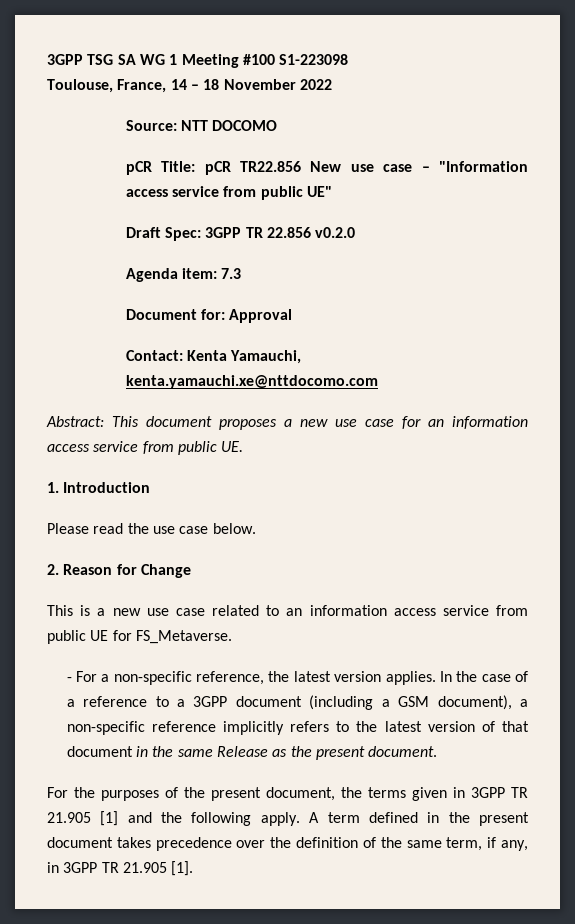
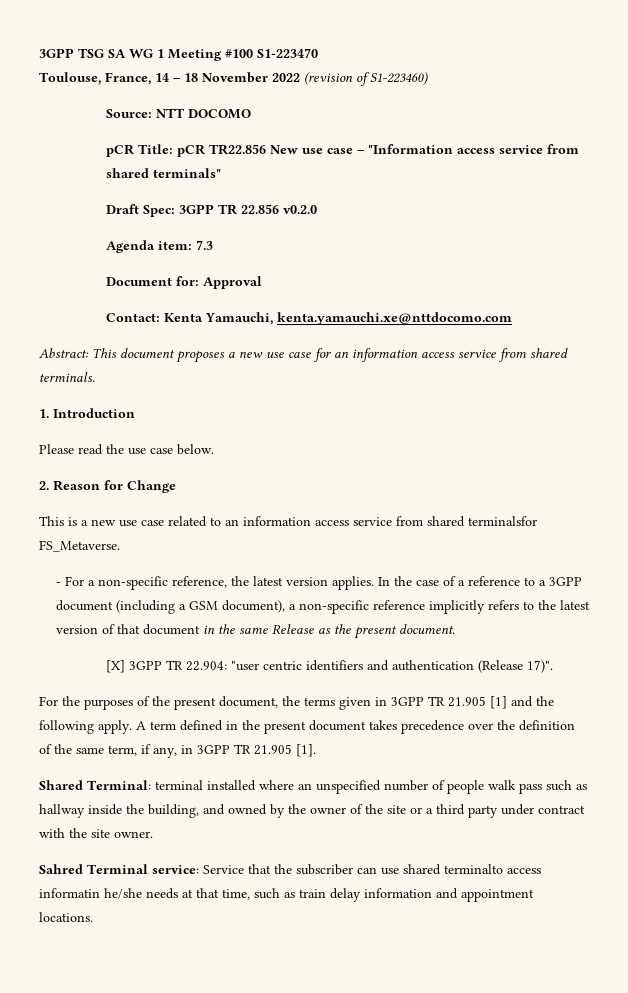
[279,54,349,65] S1-223098 -> [257,48,318,58] S1-223470
(332, 84) none -> [304,72,428,86] (revision of S1-223460)
[260,186,333,200] public UE" -> [105,168,221,178] shared terminals"
[177,441,244,455] public UE. -> [530,348,568,358] [39,372,95,382] shared terminals.
[47,630,132,644] public UE for -> [427,516,537,527] shared terminalsfor
(438, 751) none -> [105,660,553,673] // [X] 3GPP TR 22.904: "user centric identifiers and authentication (Release 17)".
(194, 868) none -> [39,780,587,794] [39,804,585,818] [39,828,153,838] [39,864,541,875] [39,888,534,902] [39,912,93,922] // Shared Terminal: terminal installed where an unspecified number of people walk pass such as hallway inside the building, and owned by the owner of the site or a third party under contract with the site owner. // Sahred Terminal service: Service that the subscriber can use shared terminalto access informatin he/she needs at that time, such as train delay information and appointment locations.

